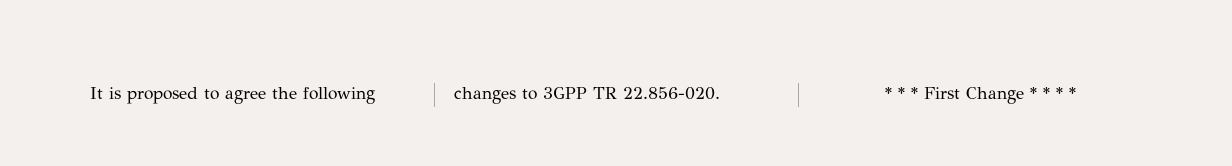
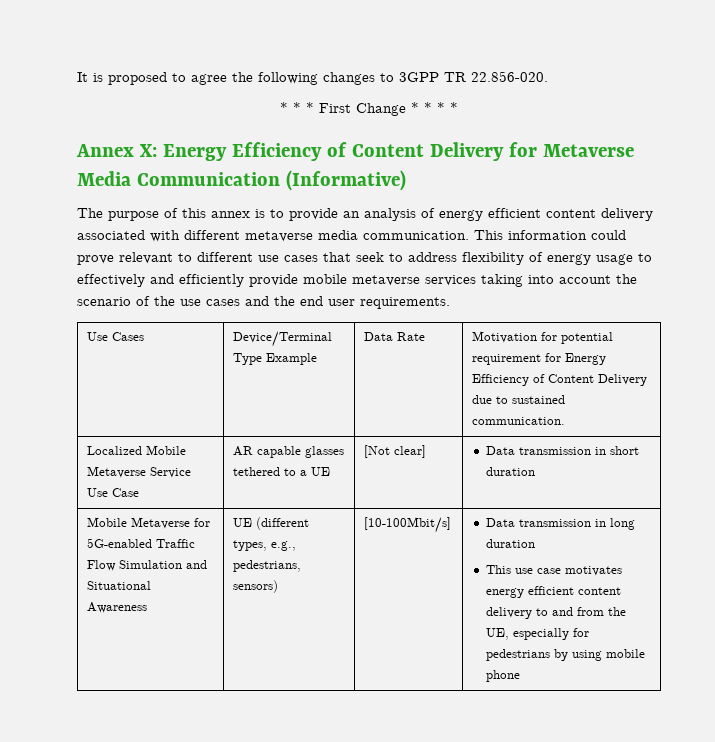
(1076, 93) none -> [76,142,634,161] [77,170,406,191] [77,208,653,221] [77,230,626,242] [77,252,652,265] [77,274,637,287] [77,296,450,309] [86,332,144,341] [232,331,332,347] [232,353,317,365] [363,332,425,341] [471,331,613,344] [471,353,606,365] [471,374,647,386] [471,395,565,404] [471,417,565,425] [86,445,186,455] [86,466,191,478] [86,488,139,497] [232,446,344,458] [232,467,330,476] [363,445,426,458] [486,446,640,455] [486,467,536,476] [86,517,210,529] [86,538,195,548] [86,560,207,571] [86,581,151,590] [86,602,147,613] [232,517,309,530] [232,540,296,551] [232,560,301,572] [232,580,278,593] [363,517,451,533] [486,518,636,530] [486,539,536,548] [486,565,623,576] [486,586,622,598] [486,607,627,619] [486,628,590,640] [486,649,646,661] [486,670,521,682] // Annex X: Energy Efficiency of Content Delivery for Metaverse Media Communication (Informative) // The purpose of this annex is to provide an analysis of energy efficient content delivery associated with different metaverse media communication. This information could prove relevant to different use cases that seek to address flexibility of energy usage to effectively and efficiently provide mobile metaverse services taking into account the scenario of the use cases and the end user requirements. // Use Cases | Device/Terminal Type Example | Data Rate | Motivation for potential requirement for Energy Efficiency of Content Delivery due to sustained communication. // Localized Mobile Metaverse Service Use Case | AR capable glasses tethered to a UE | [Not clear] | Data transmission in short duration // Mobile Metaverse for 5G-enabled Traffic Flow Simulation and Situational Awareness | UE (different types, e.g., pedestrians, sensors) | [10-100Mbit/s] | Data transmission in long duration // This use case motivates energy efficient content delivery to and from the UE, especially for pedestrians by using mobile phone

